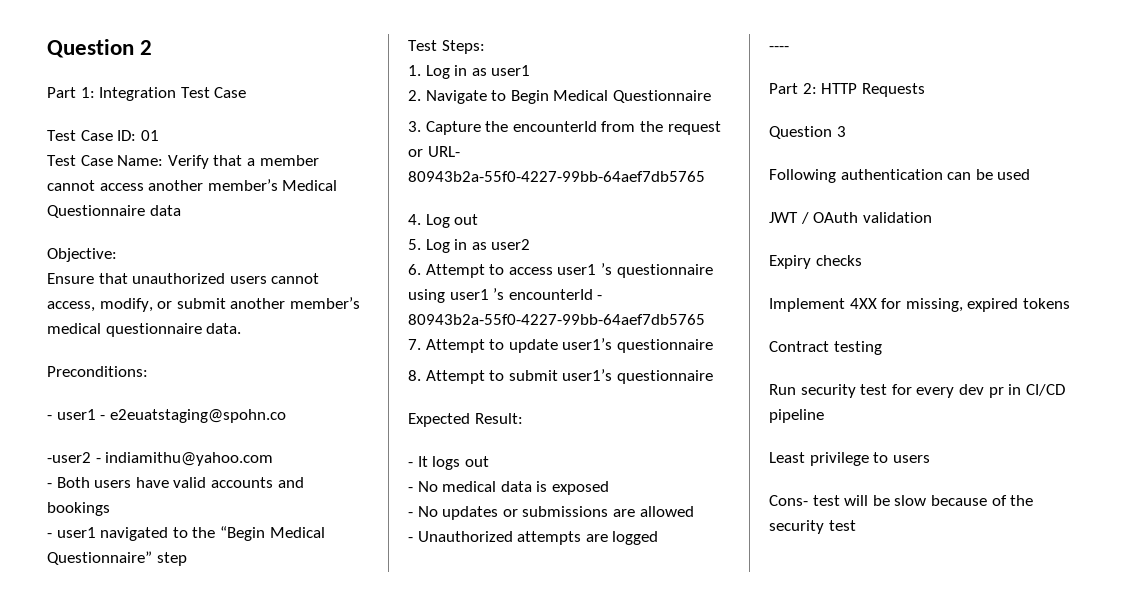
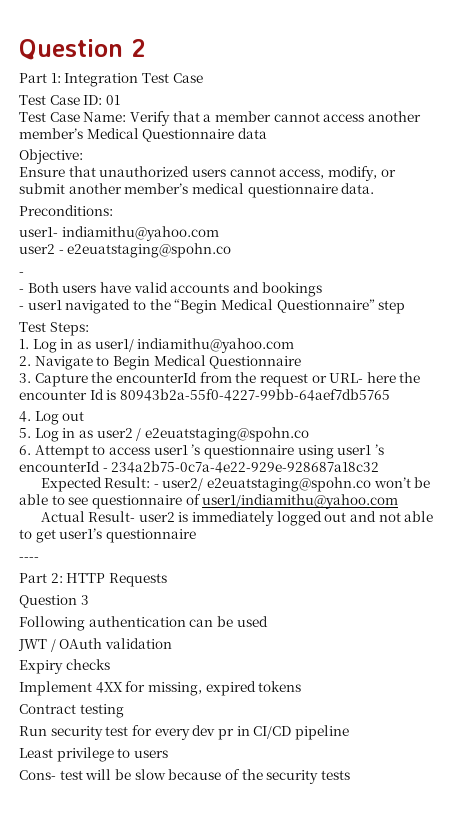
[47,409,96,420] - user1 -> [19,226,219,241] [19,244,55,254] user1- indiamithu@yahoo.com // user2
[47,452,274,466] -user2 - indiamithu@yahoo.com -> [19,272,24,276] -
[491,65,531,76] user1 -> [94,338,295,353] user1/ indiamithu@yahoo.com
(460, 151) none -> [366,372,421,383] [19,389,117,400] here the encounter Id is
(531, 244) none -> [136,427,309,442] / e2euatstaging@spohn.co
[408,314,705,325] [408,338,713,353] [408,369,713,384] [408,413,523,427] [408,456,489,470] [408,481,609,495] [408,506,694,520] [408,531,659,545] 80943b2a-55f0-4227-99bb-64aef7db5765 // 7. Attempt to update user1’s questionnaire // 8. Attempt to submit user1’s questionnaire // Expected Result: // - It logs out // - No medical data is exposed // - No updates or submissions are allowed // - Unauthorized attempts are logged -> [111,461,380,473] [40,477,431,492] [19,494,399,509] [40,511,434,526] [19,528,196,543] 234a2b75-0c7a-4e22-929e-928687a18c32 // Expected Result: - user2/ e2euatstaging@spohn.co won’t be able to see questionnaire of user1/indiamithu@yahoo.com // Actual Result- user2 is immediately logged out and not able to get user1’s questionnaire
[828,520,856,531] test -> [320,770,350,780] tests

